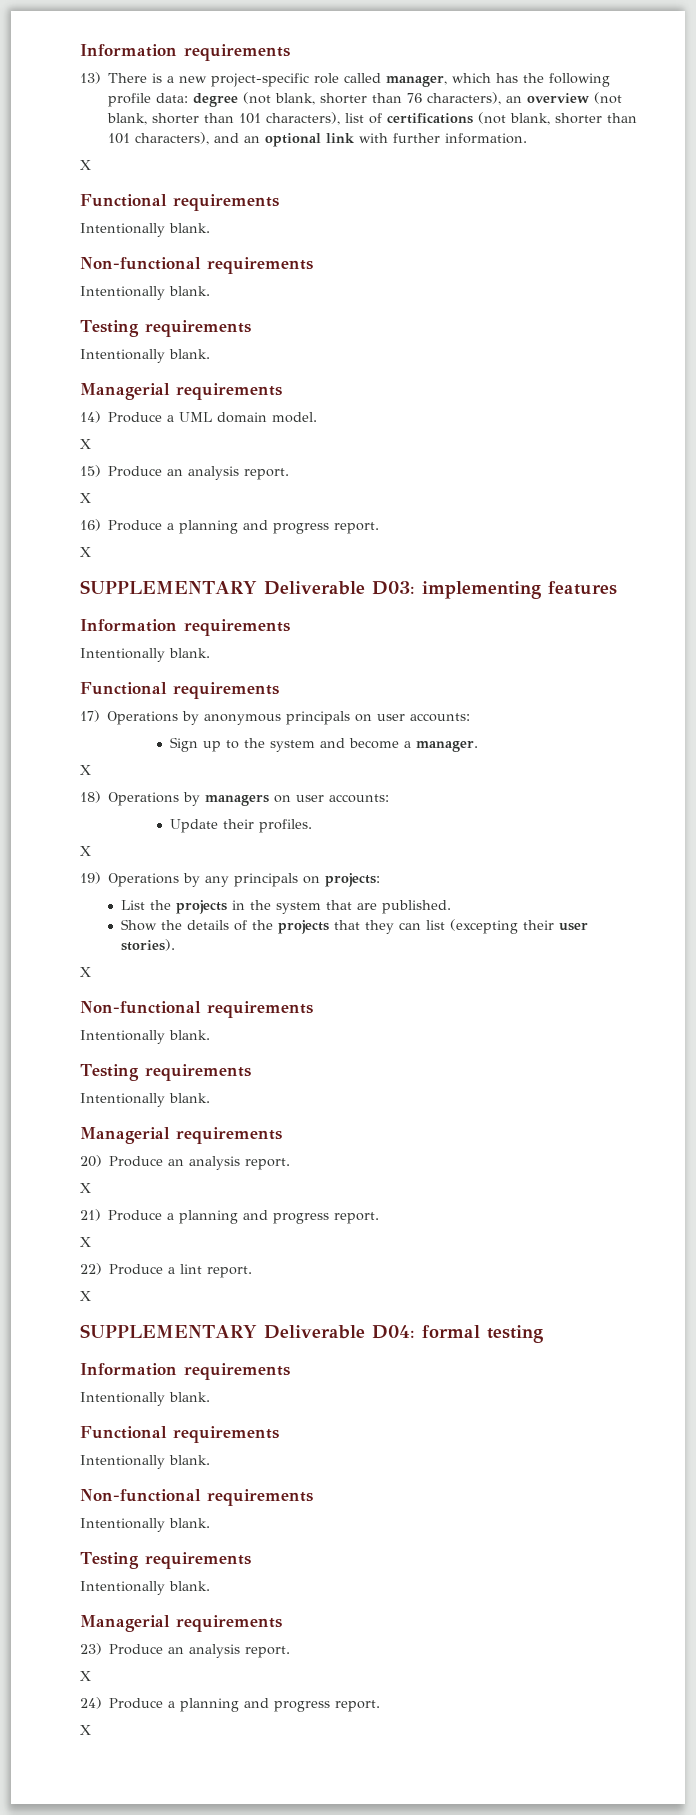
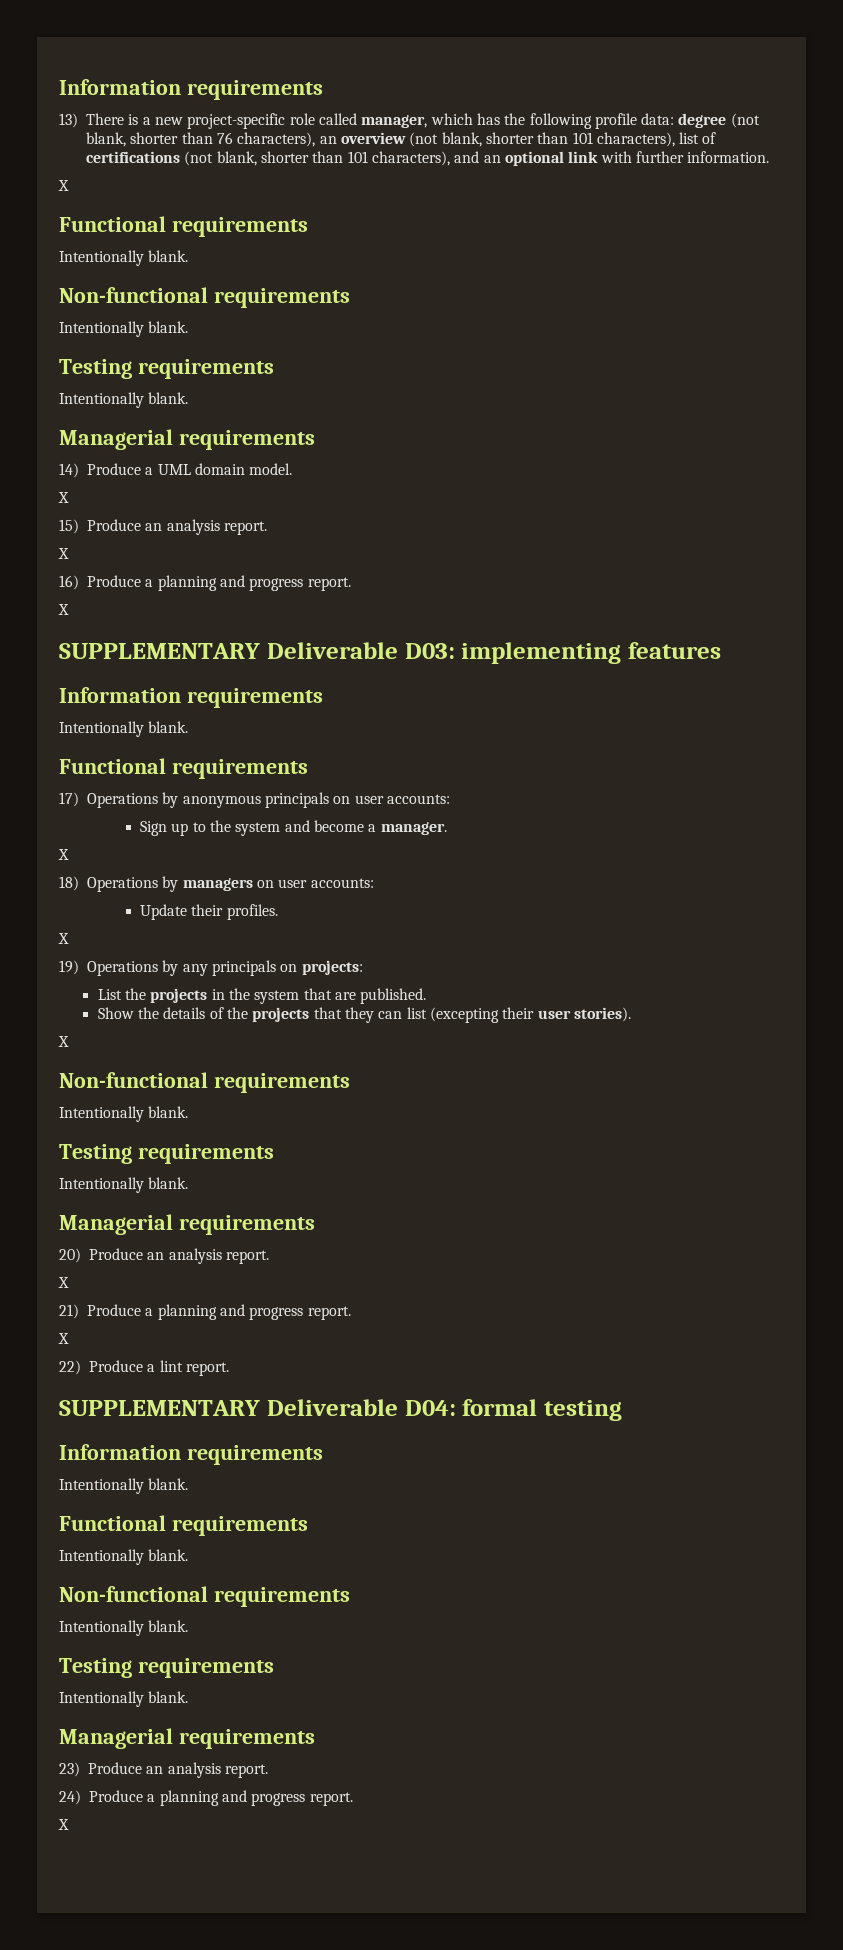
[80,1291,91,1301] // X -> (229, 1369) none
[80,1671,91,1681] // X -> (268, 1771) none

